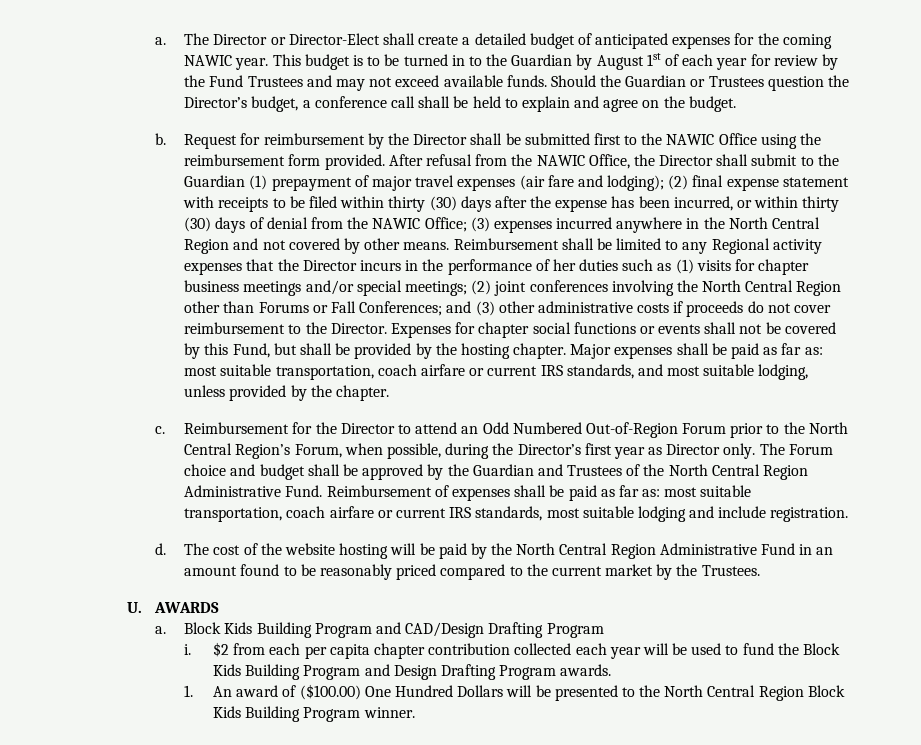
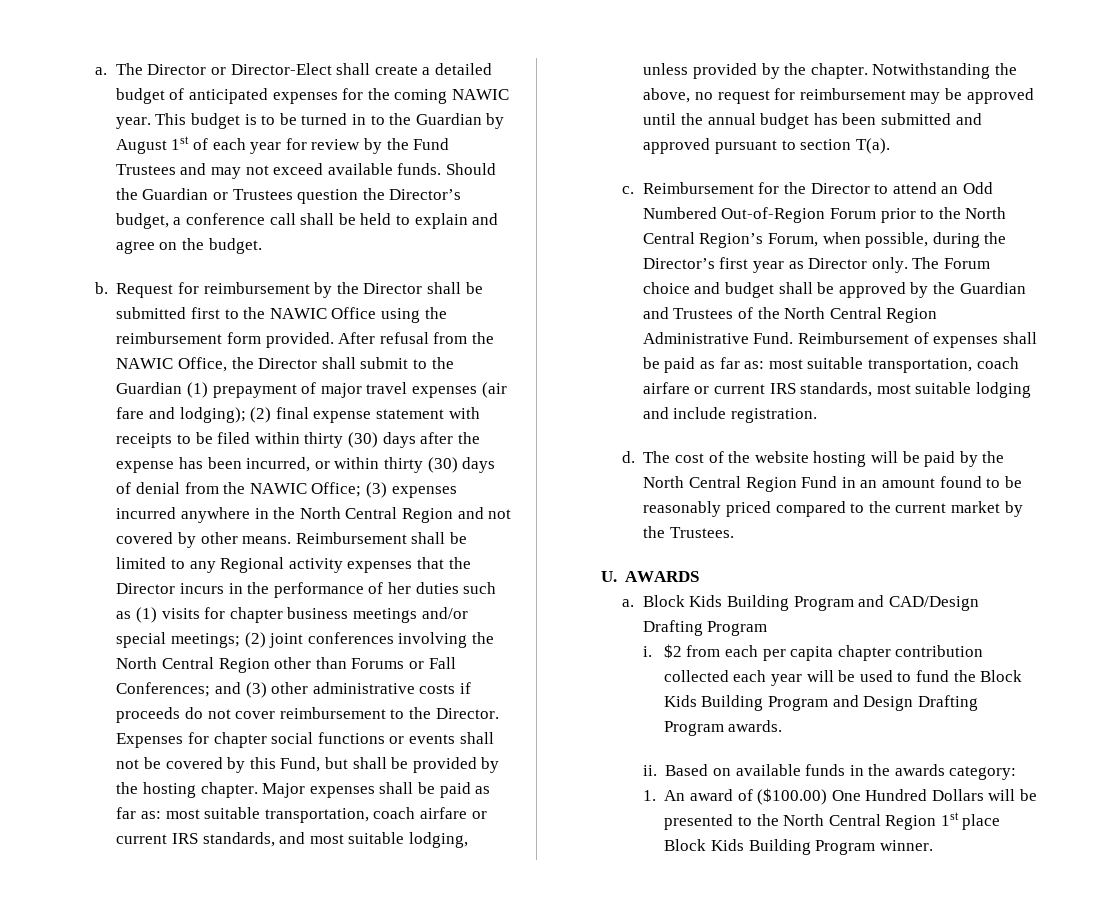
(389, 393) none -> [872,63,1017,79] [643,88,1034,104] [643,113,982,129] [643,138,890,154] Notwithstanding the above, no request for reimbursement may be approved until the annual budget has been submitted and approved pursuant to section T(a).
[659,543,757,555] Administrative -> (797, 484) none
(612, 670) none -> [642,764,1017,780] // ii. Based on available funds in the awards category:
(804, 693) none -> [940,812,1001,830] 1st place

